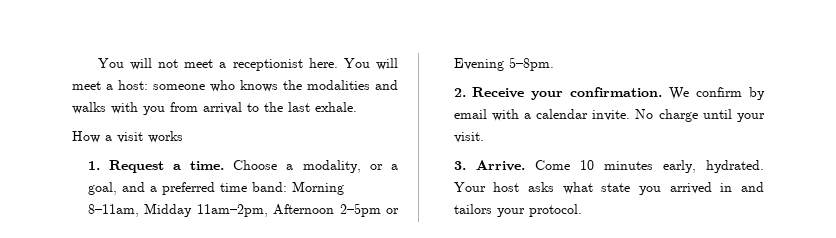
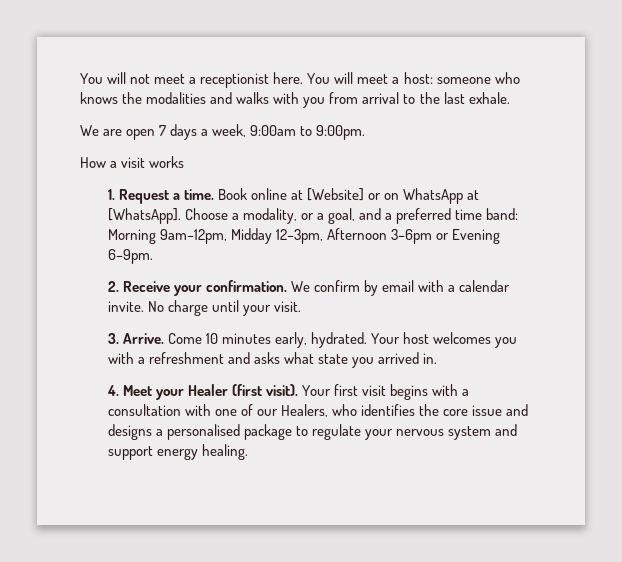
(357, 107) none -> [80,124,366,140] // We are open 7 days a week, 9:00am to 9:00pm.
(225, 165) none -> [217,188,480,204] [107,208,181,224] Book online at [Website] or on WhatsApp at [WhatsApp].
[87,203,381,217] 8–11am, Midday 11am–2pm, Afternoon 2–5pm -> [159,228,433,244] 9am–12pm, Midday 12–3pm, Afternoon 3–6pm
[508,57,554,71] 5–8pm. -> [107,249,153,264] 6–9pm.
(520, 187) none -> [433,332,518,348] [107,352,250,364] welcomes you with a refreshment and
[720,182,764,192] [453,204,582,217] in and tailors your protocol. -> [423,353,438,364] [106,384,470,400] [107,404,529,417] [107,424,518,440] [107,444,248,460] in. // 4. Meet your Healer (first visit). Your first visit begins with a consultation with one of our Healers, who identifies the core issue and designs a personalised package to regulate your nervous system and support energy healing.

